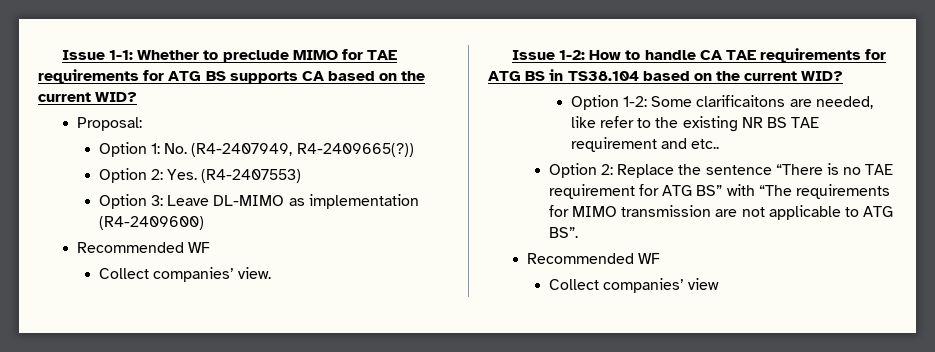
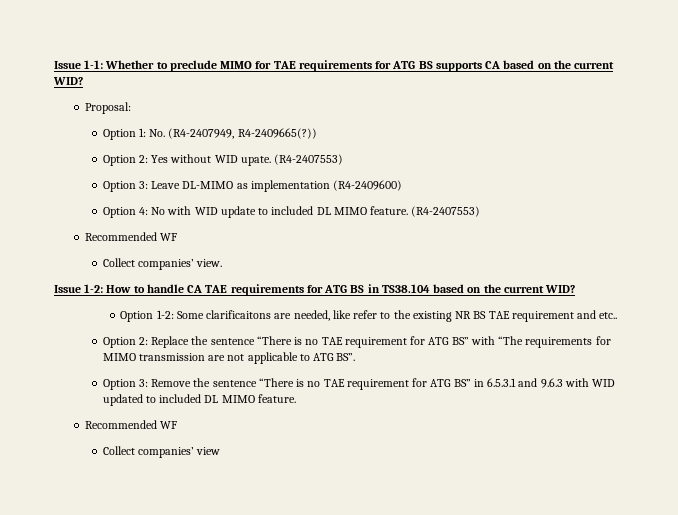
[167,169,198,180] Yes. -> [151,154,271,166] Yes without WID upate.
(204, 223) none -> [102,206,481,218] // Option 4: No with WID update to included DL MIMO feature. (R4-2407553)
(578, 232) none -> [102,378,616,390] [102,394,296,406] // Option 3: Remove the sentence “There is no TAE requirement for ATG BS” in 6.5.3.1 and 9.6.3 with WID updated to included DL MIMO feature.

